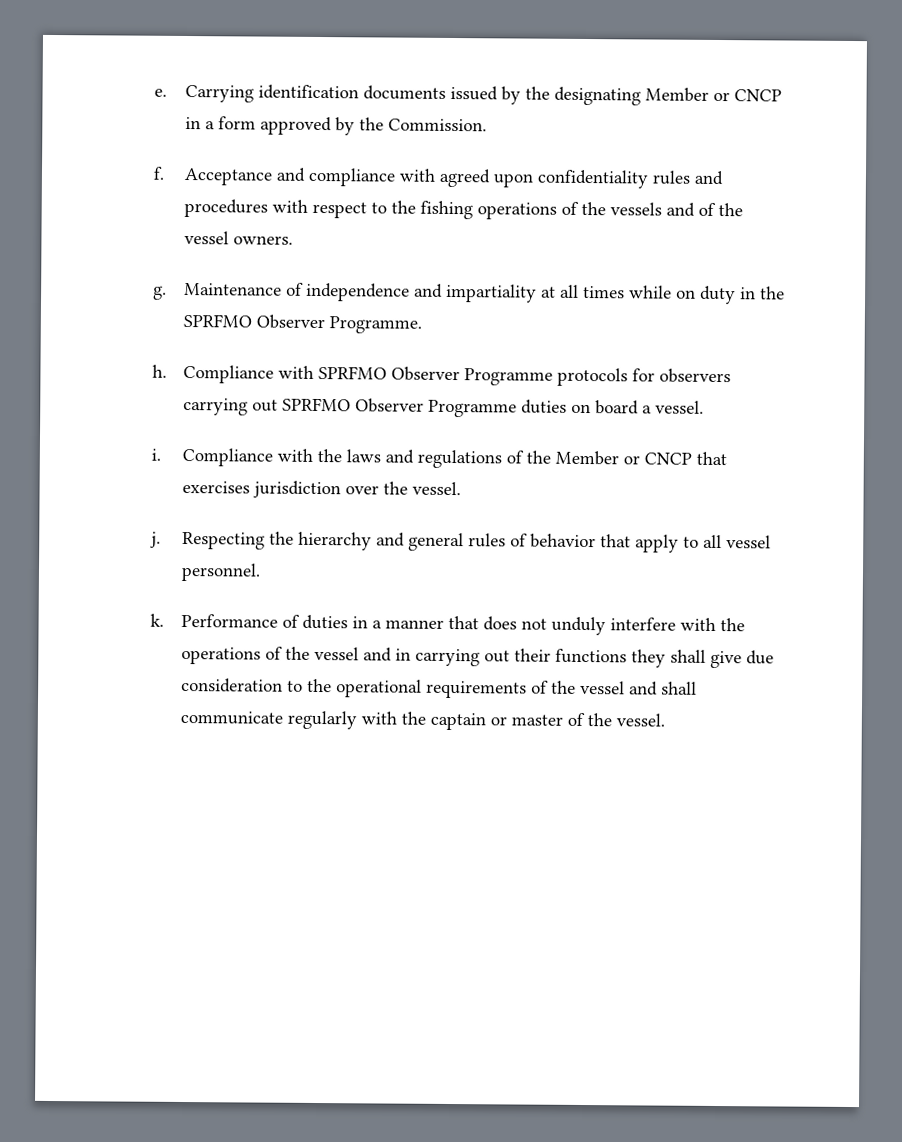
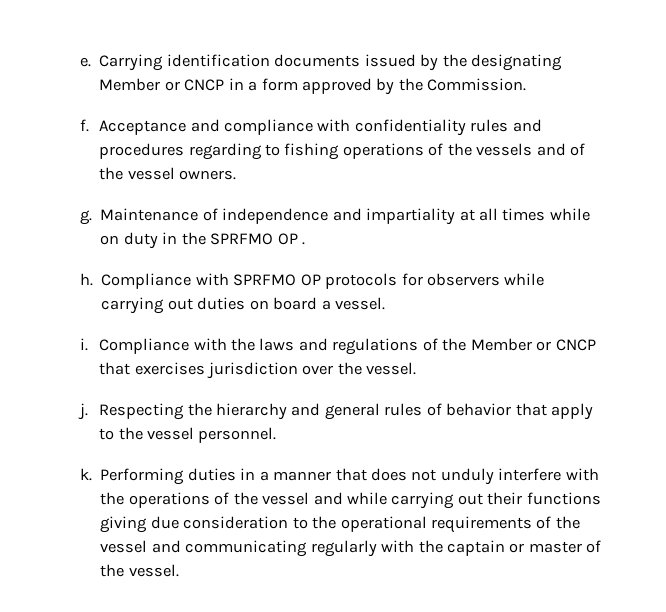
[438,168,533,188] agreed upon -> (351, 125) none
[271,199,416,219] with respect to the -> [188,143,280,160] regarding to
[255,314,422,334] Observer Programme. -> [277,233,306,245] OP .
[390,366,553,386] Observer Programme -> [300,274,321,286] OP
[182,397,517,418] carrying out SPRFMO Observer Programme -> [504,273,545,286] [101,297,193,314] while carrying out
[702,534,722,549] all -> [118,427,143,440] the
[180,613,300,628] Performance of -> [100,468,185,485] Performing
[394,648,411,661] in -> [347,492,388,505] while
[630,649,742,669] they shall give -> [100,516,148,533] giving
[660,681,697,695] [179,710,283,725] shall communicate -> [185,540,308,557] communicating

